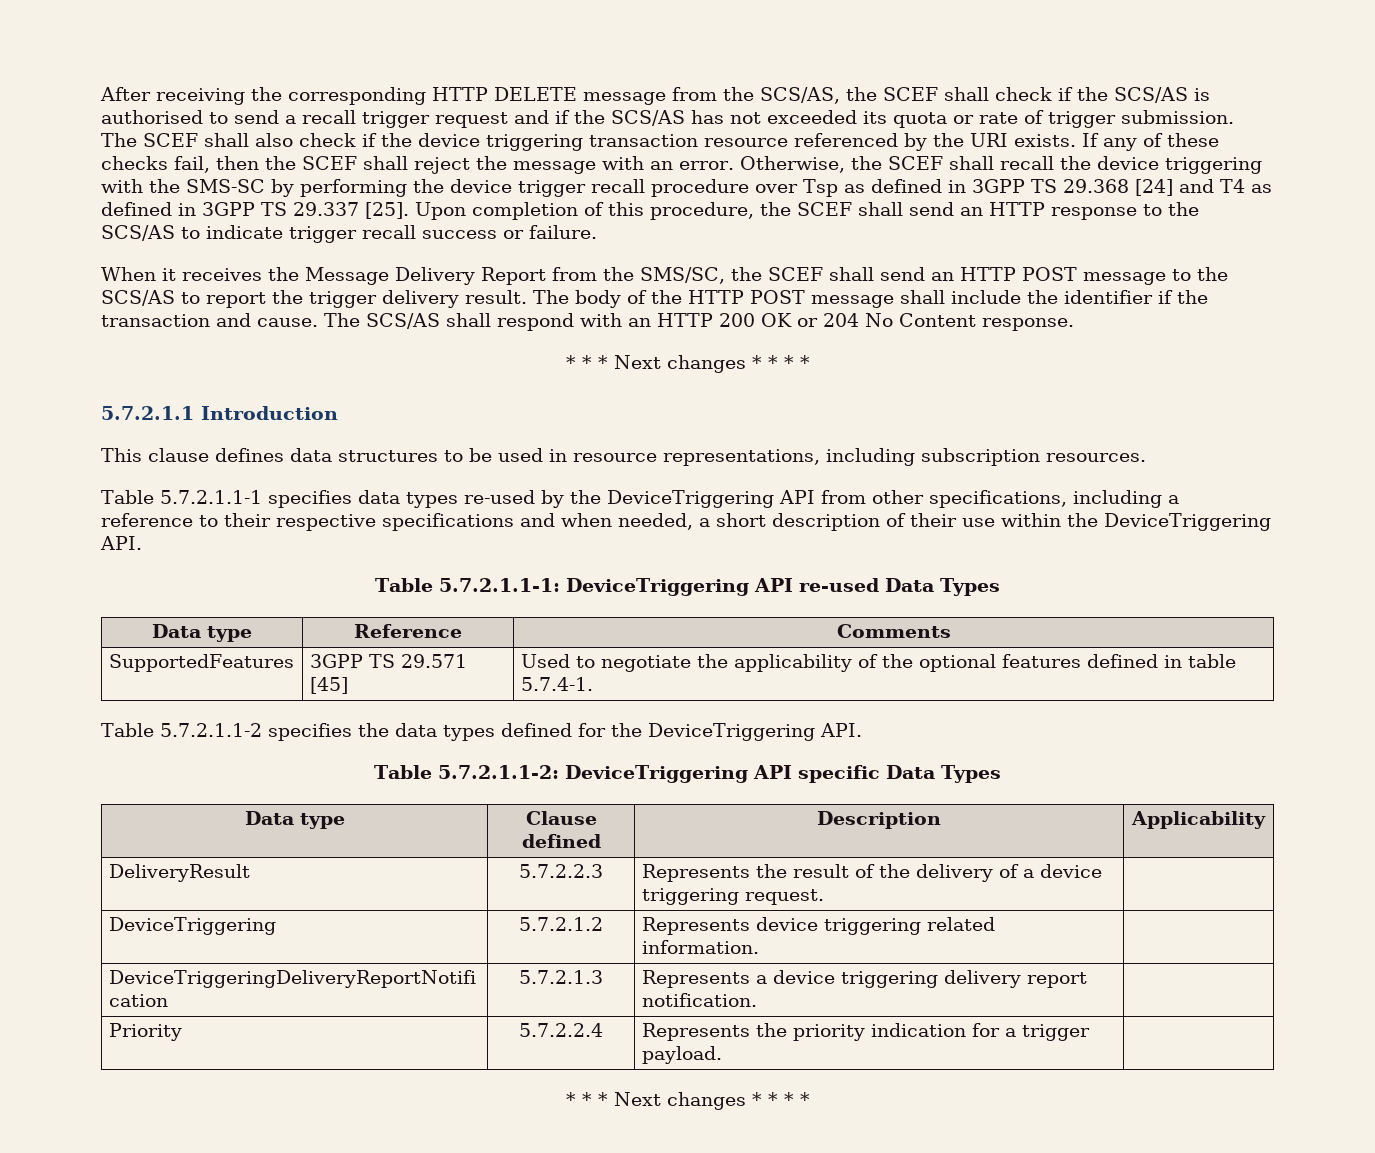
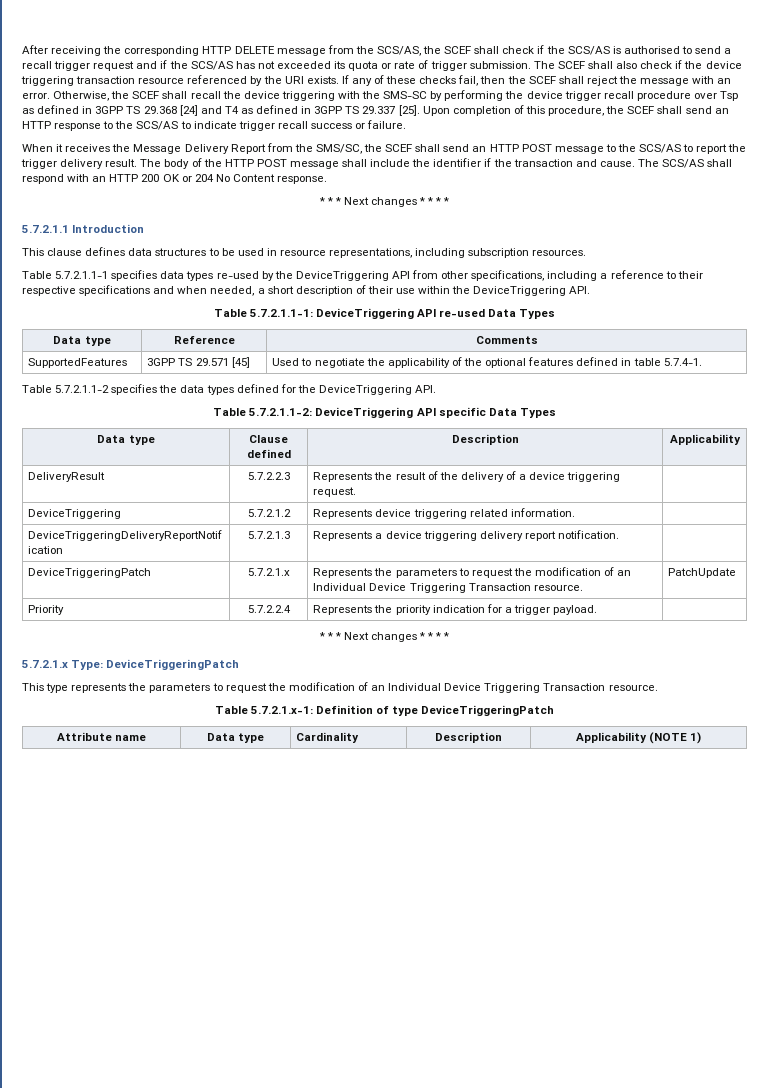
(757, 1000) none -> [28,568,152,578] [247,568,290,576] [313,567,632,578] [313,583,583,593] [668,568,737,578] // DeviceTriggeringPatch | 5.7.2.1.x | Represents the parameters to request the modification of an Individual Device Triggering Transaction resource. | PatchUpdate
(810, 1099) none -> [22,659,240,670] [22,682,658,693] [214,705,555,716] [56,732,147,741] [206,733,265,743] [296,732,360,743] [435,732,502,743] [575,732,702,744] // 5.7.2.1.x Type: DeviceTriggeringPatch // This type represents the parameters to request the modification of an Individual Device Triggering Transaction resource. // Table 5.7.2.1.x-1: Definition of type DeviceTriggeringPatch // Attribute name | Data type | Cardinality | Description | Applicability (NOTE 1)

